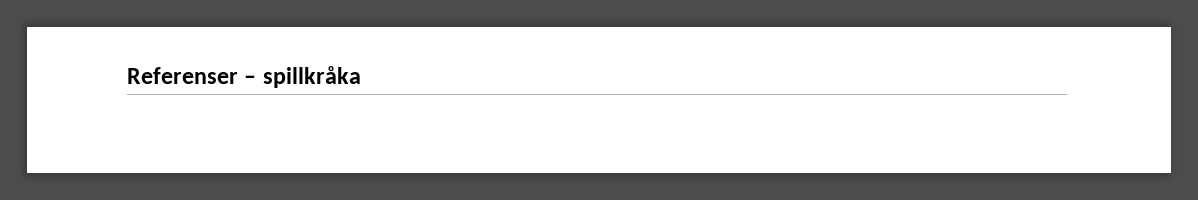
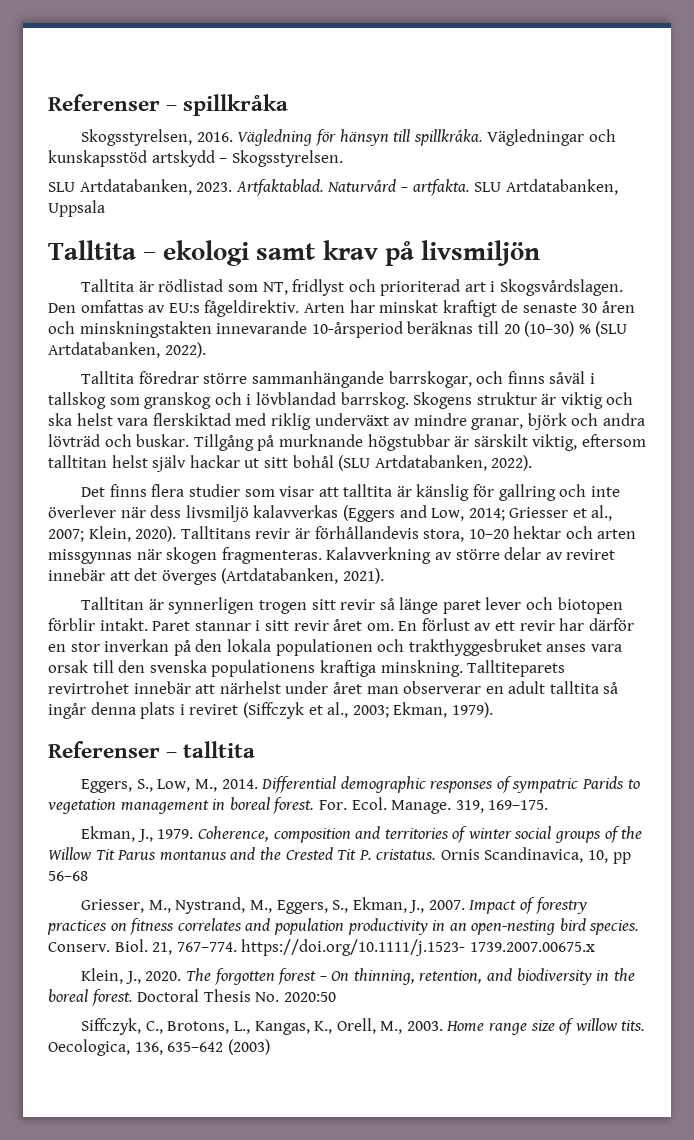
(361, 77) none -> [81,129,616,146] [48,150,343,167] [48,179,618,196] [48,200,105,217] [48,240,540,266] [81,279,624,296] [48,300,636,317] [48,321,628,338] [48,342,206,358] [81,371,595,388] [48,392,634,409] [48,413,646,430] [48,434,646,451] [48,455,533,472] [81,484,620,501] [48,505,613,522] [48,526,637,542] [48,547,616,564] [48,568,384,585] [81,597,623,614] [48,618,634,631] [48,639,622,656] [48,660,566,677] [48,681,619,694] [48,702,493,719] [48,741,256,758] [81,776,640,793] [48,797,549,814] [81,826,643,843] [48,847,631,864] [48,871,88,881] [81,897,587,914] [47,918,640,935] [48,939,595,956] [81,968,635,985] [48,989,336,1006] [81,1018,646,1035] [48,1039,270,1056] // Skogsstyrelsen, 2016. Vägledning för hänsyn till spillkråka. Vägledningar och kunskapsstöd artskydd – Skogsstyrelsen. // SLU Artdatabanken, 2023. Artfaktablad. Naturvård – artfakta. SLU Artdatabanken, Uppsala // Talltita – ekologi samt krav på livsmiljön // Talltita är rödlistad som NT, fridlyst och prioriterad art i Skogsvårdslagen. Den omfattas av EU:s fågeldirektiv. Arten har minskat kraftigt de senaste 30 åren och minskningstakten innevarande 10-årsperiod beräknas till 20 (10–30) % (SLU Artdatabanken, 2022). // Talltita föredrar större sammanhängande barrskogar, och finns såväl i tallskog som granskog och i lövblandad barrskog. Skogens struktur är viktig och ska helst vara flerskiktad med riklig underväxt av mindre granar, björk och andra lövträd och buskar. Tillgång på murknande högstubbar är särskilt viktig, eftersom talltitan helst själv hackar ut sitt bohål (SLU Artdatabanken, 2022). // Det finns flera studier som visar att talltita är känslig för gallring och inte överlever när dess livsmiljö kalavverkas (Eggers and Low, 2014; Griesser et al., 2007; Klein, 2020). Talltitans revir är förhållandevis stora, 10–20 hektar och arten missgynnas när skogen fragmenteras. Kalavverkning av större delar av reviret innebär att det överges (Artdatabanken, 2021). // Talltitan är synnerligen trogen sitt revir så länge paret lever och biotopen förblir intakt. Paret stannar i sitt revir året om. En förlust av ett revir har därför en stor inverkan på den lokala populationen och trakthyggesbruket anses vara orsak till den svenska populationens kraftiga minskning. Talltiteparets revirtrohet innebär att närhelst under året man observerar en adult talltita så ingår denna plats i reviret (Siffczyk et al., 2003; Ekman, 1979). // Referenser – talltita // Eggers, S., Low, M., 2014. Differential demographic responses of sympatric Parids to vegetation management in boreal forest. For. Ecol. Manage. 319, 169–175. // Ekman, J., 1979. Coherence, composition and territories of winter social groups of the Willow Tit Parus montanus and the Crested Tit P. cristatus. Ornis Scandinavica, 10, pp 56–68 // Griesser, M., Nystrand, M., Eggers, S., Ekman, J., 2007. Impact of forestry practices on fitness correlates and population productivity in an open-nesting bird species. Conserv. Biol. 21, 767–774. https://doi.org/10.1111/j.1523- 1739.2007.00675.x // Klein, J., 2020. The forgotten forest – On thinning, retention, and biodiversity in the boreal forest. Doctoral Thesis No. 2020:50 // Siffczyk, C., Brotons, L., Kangas, K., Orell, M., 2003. Home range size of willow tits. Oecologica, 136, 635–642 (2003)

